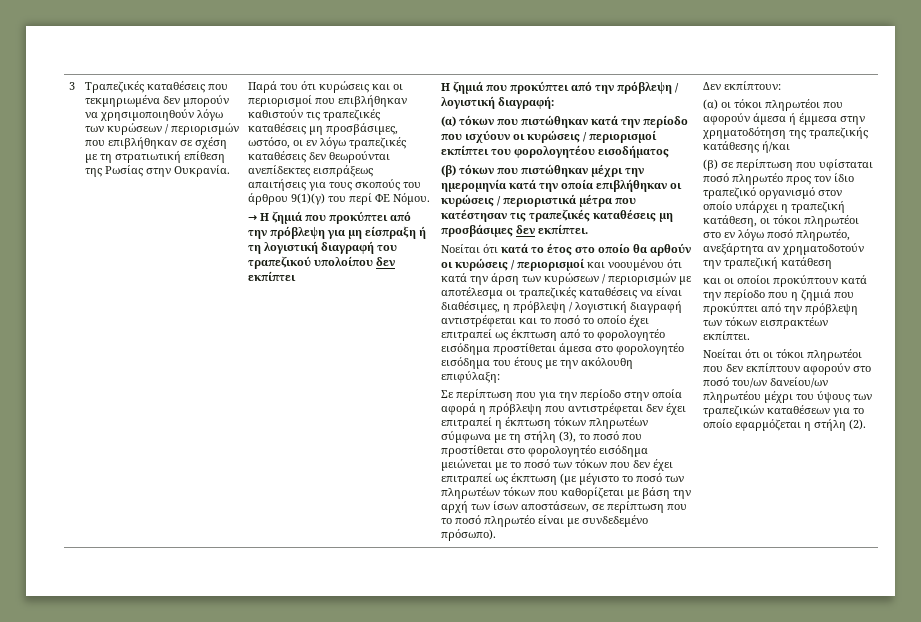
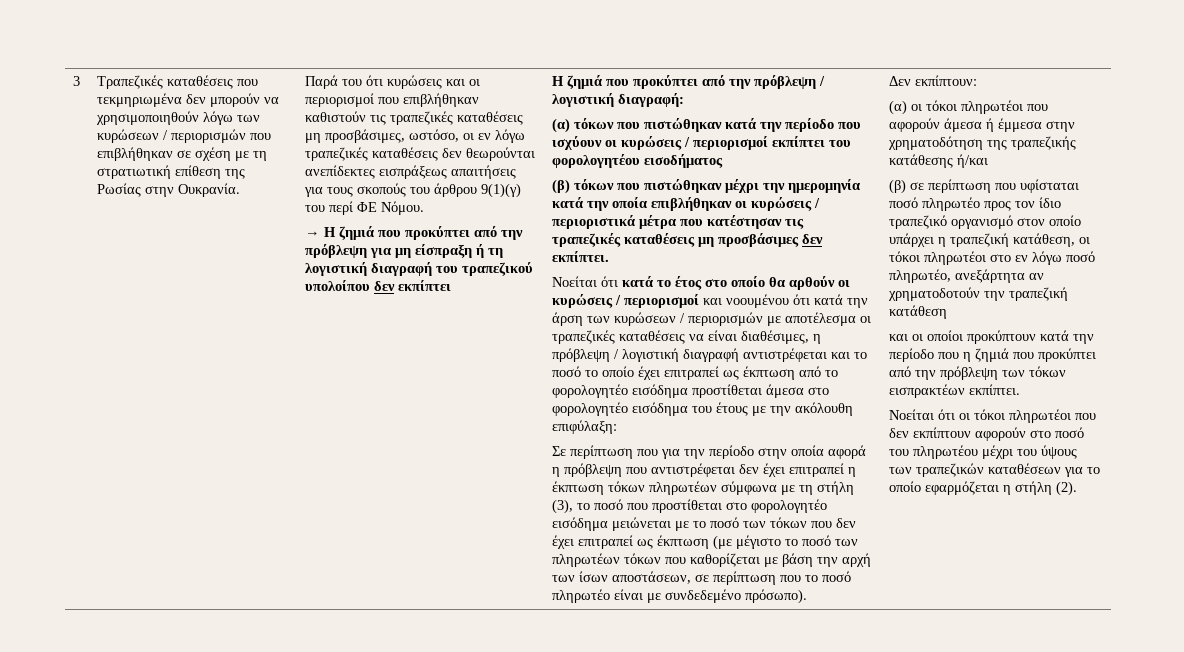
[731,377,828,388] του/ων δανείου/ων -> [889,448,910,456] του

